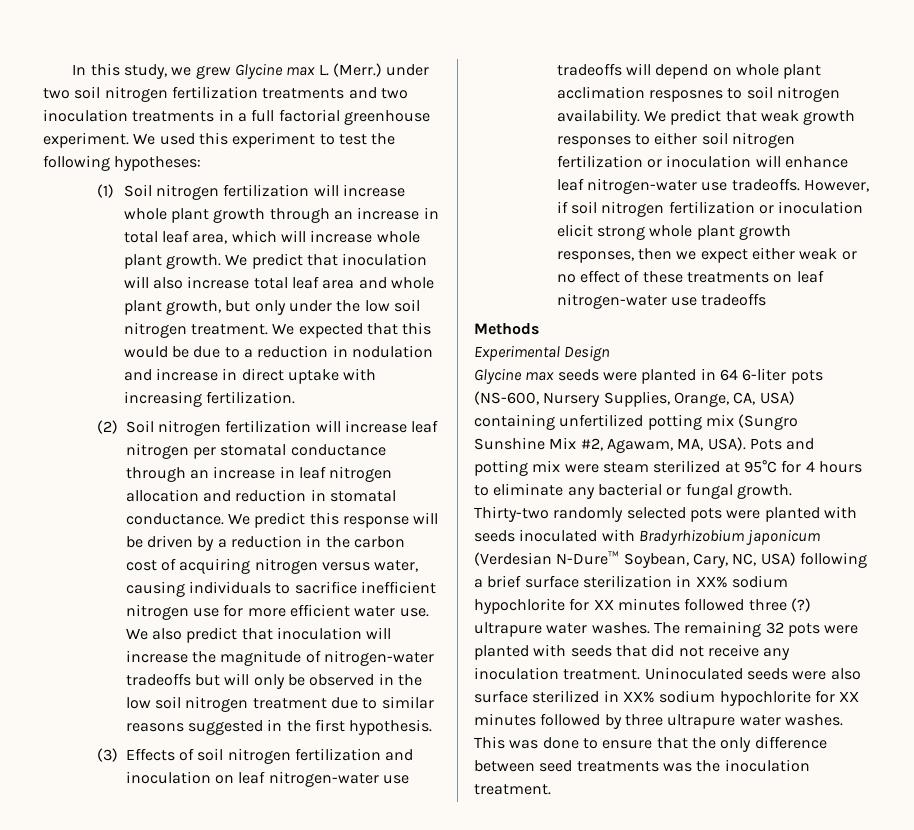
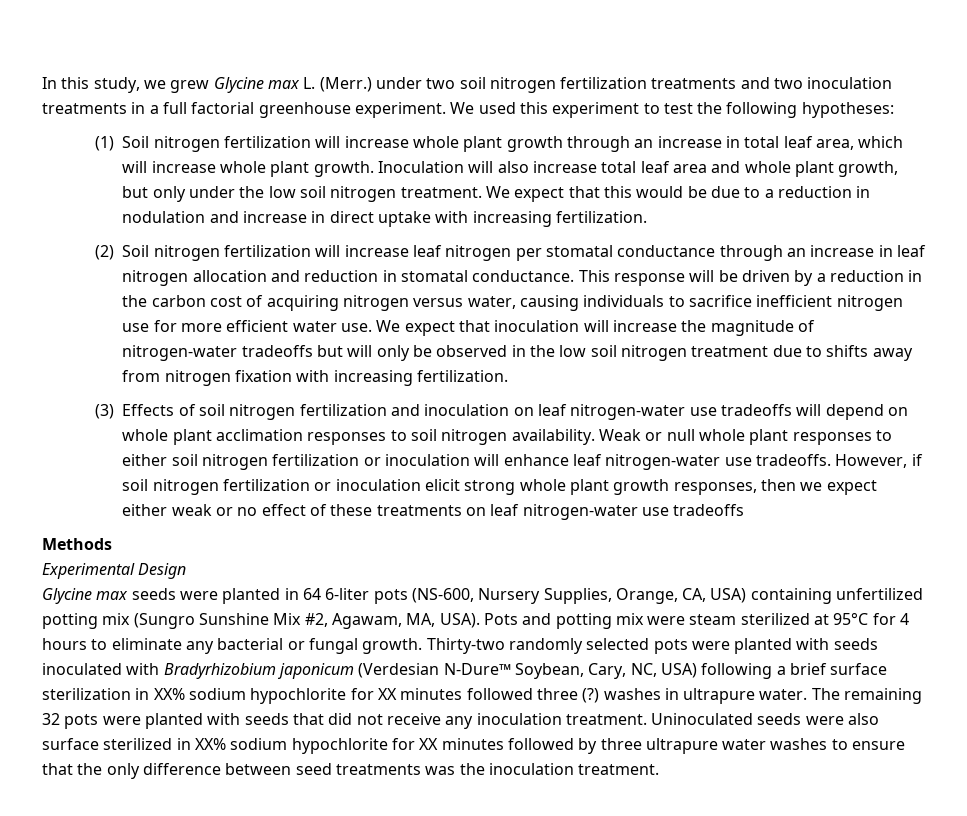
[225,253,428,269] We predict that inoculation -> [378,161,465,173] Inoculation
[298,323,363,338] expected -> [514,187,565,202] expect
[228,512,339,528] We predict this -> [578,270,610,282] This
[152,627,238,643] also predict -> [404,321,455,336] expect
[381,696,434,709] [125,719,433,735] similar reasons suggested in the first hypothesis. -> [826,345,913,361] [122,370,509,386] shifts away from nitrogen fixation with increasing fertilization.
[649,90,724,102] resposnes -> [307,432,387,445] responses
[644,109,856,125] We predict that weak growth -> [599,429,789,445] Weak or null whole plant
[474,622,650,637] ultrapure water washes. -> [603,688,808,704] washes in ultrapure water.
[784,714,843,726] [474,736,579,749] washes. This was done -> [770,738,828,750] washes

